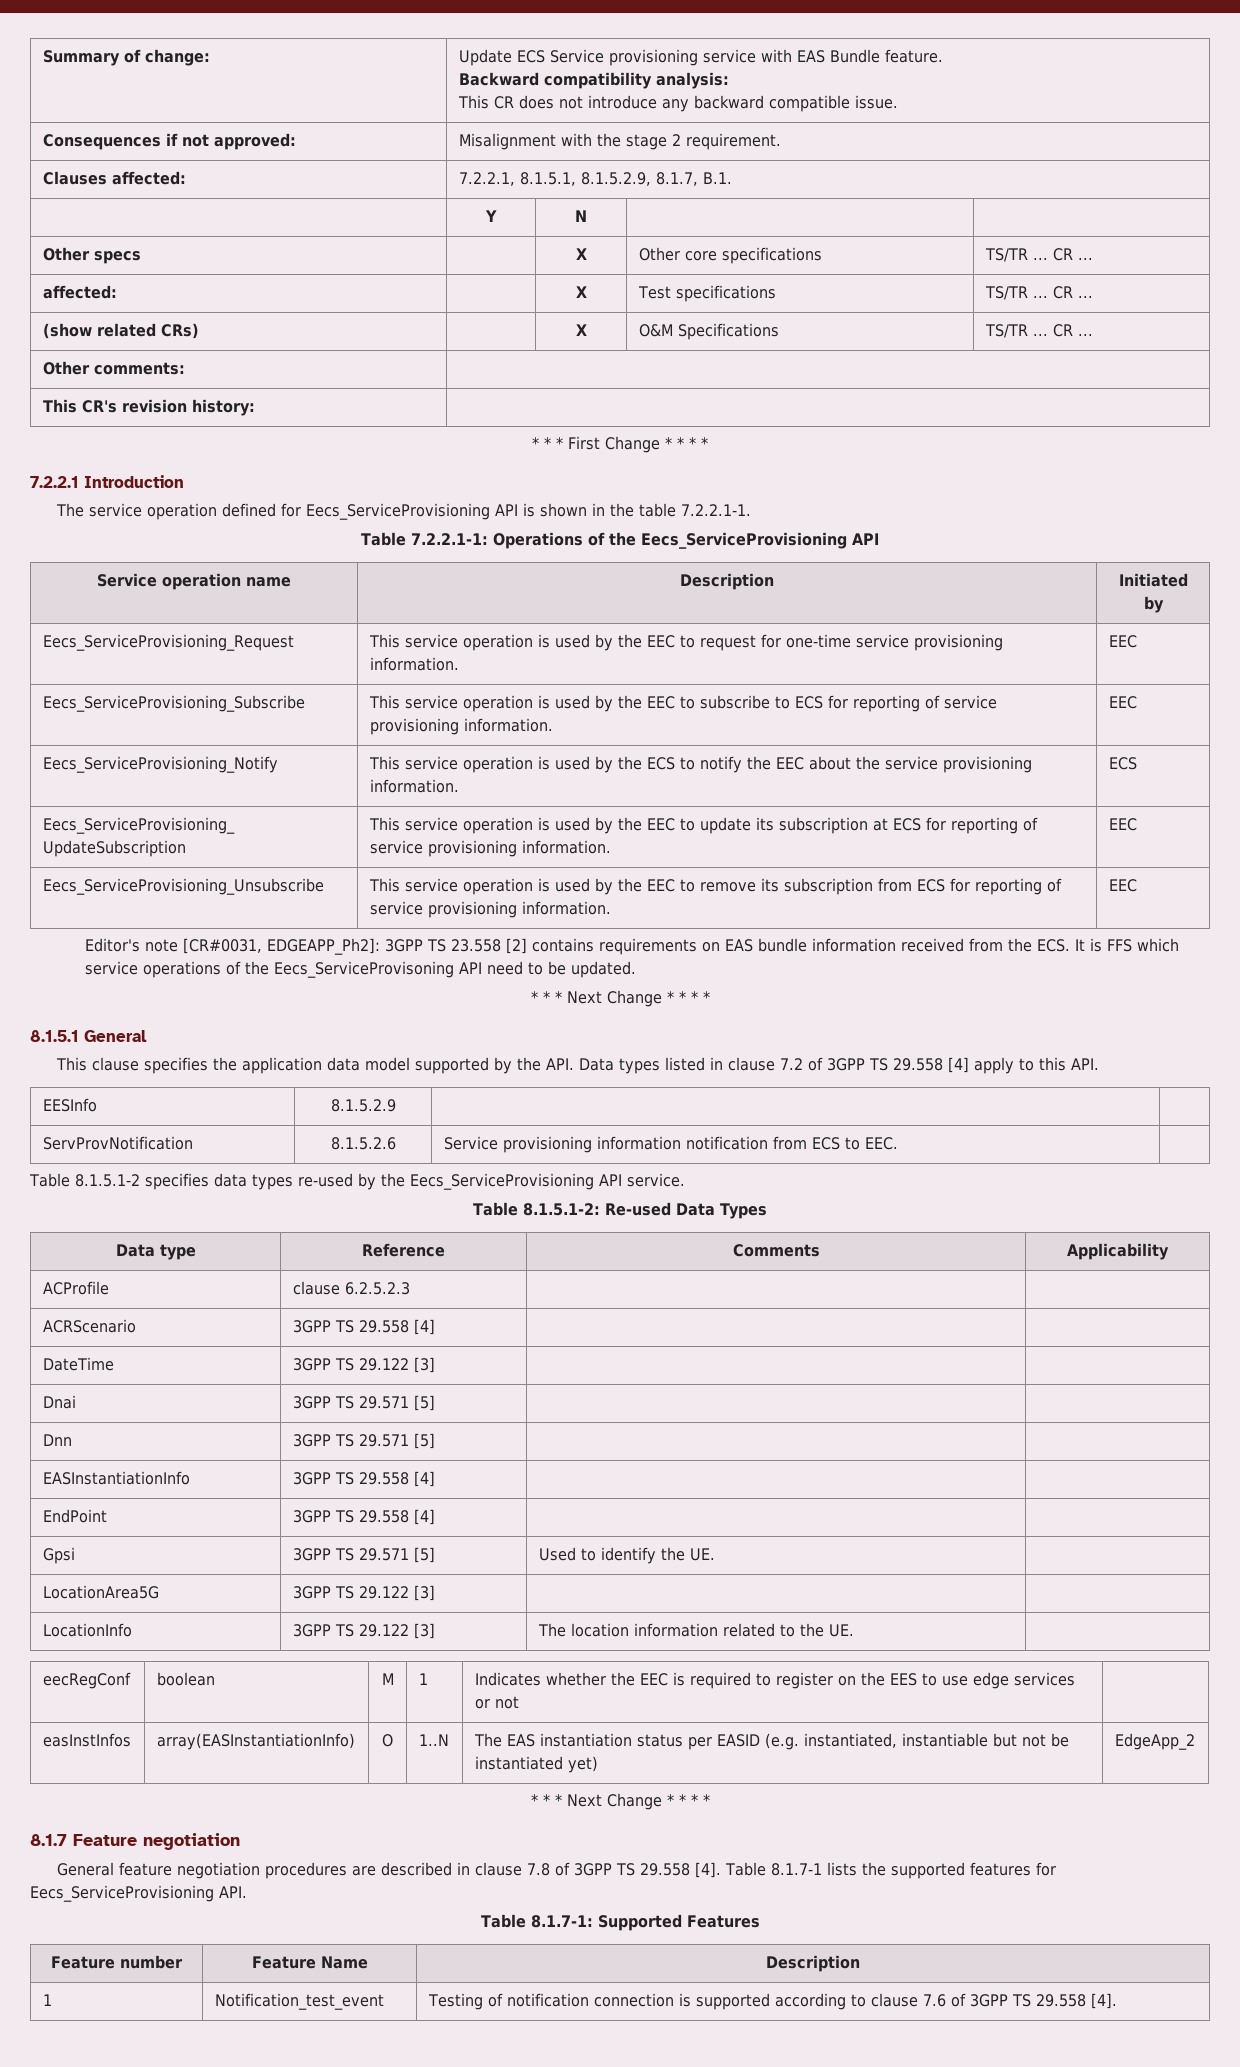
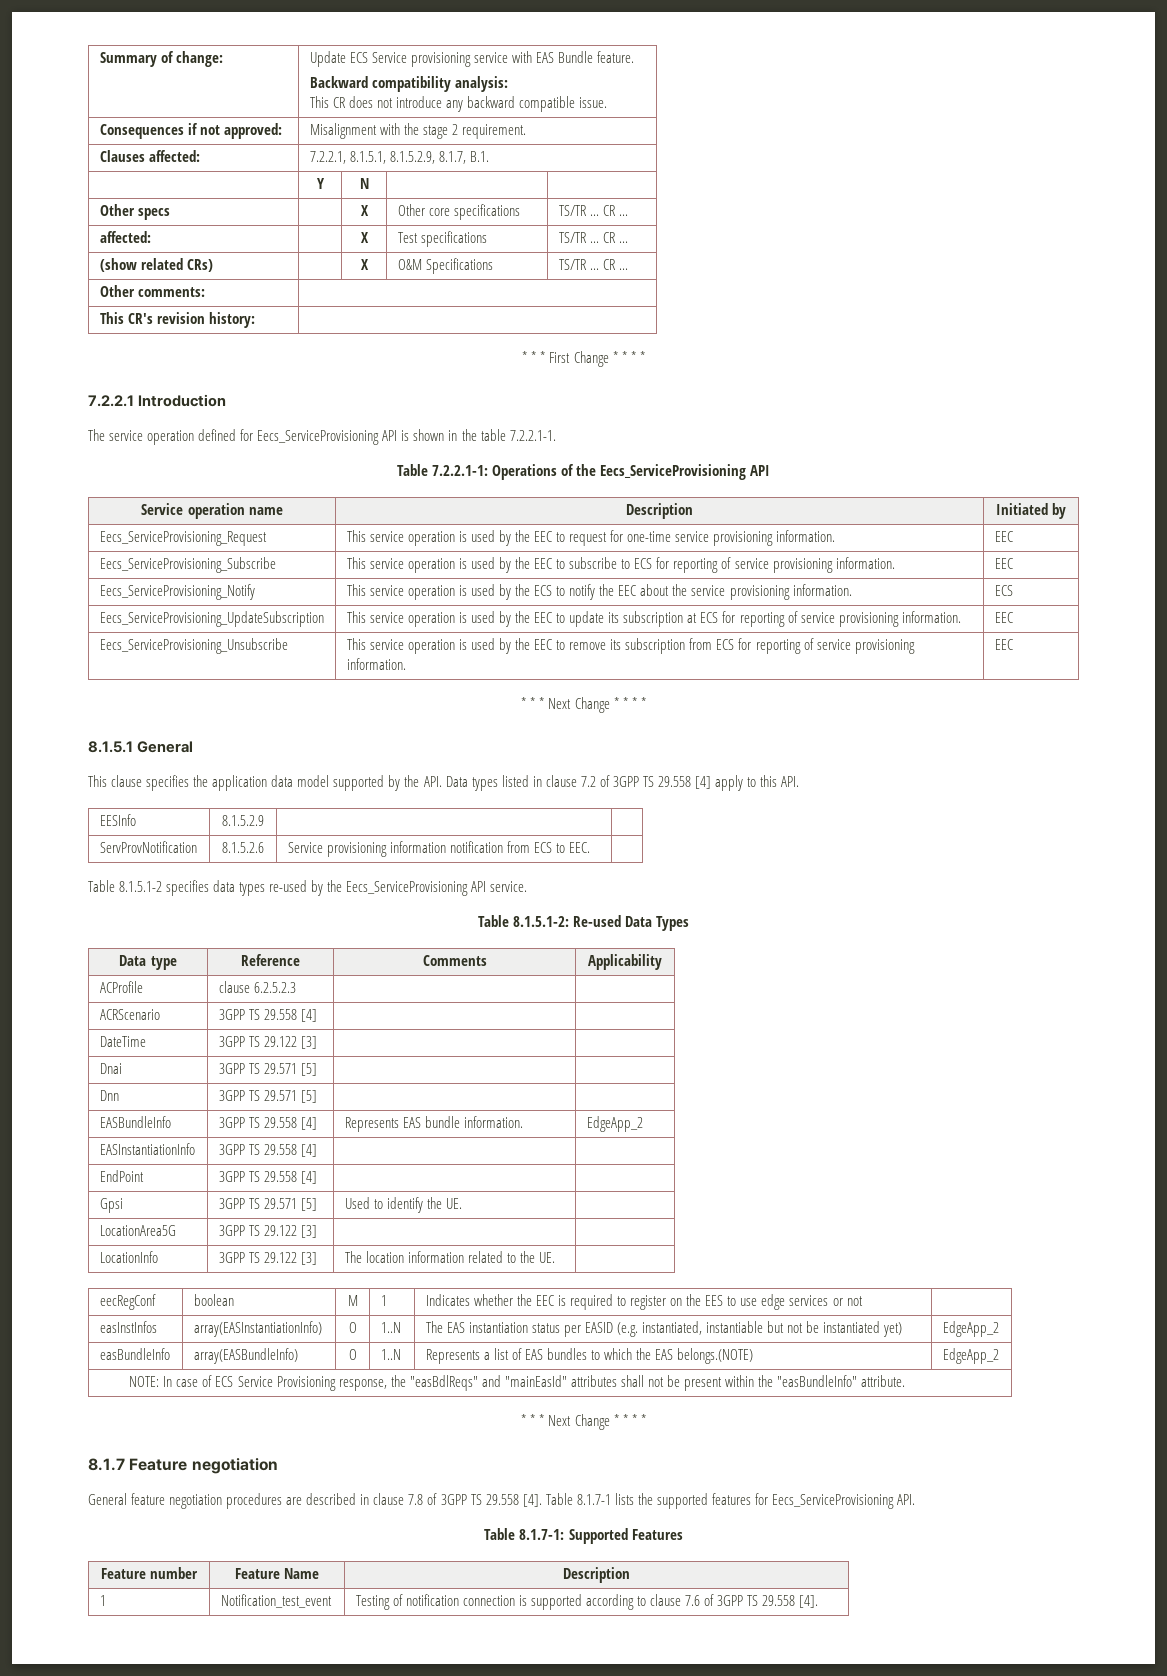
[85,938,1180,955] [85,961,637,978] // Editor's note [CR#0031, EDGEAPP_Ph2]: 3GPP TS 23.558 [2] contains requirements on EAS bundle information received from the ECS. It is FFS which service operations of the Eecs_ServiceProvisoning API need to be updated. -> (1013, 644) none
(435, 1441) none -> [99,1116,171,1128] [218,1117,317,1130] [344,1116,523,1132] [586,1116,643,1132] // EASBundleInfo | 3GPP TS 29.558 [4] | Represents EAS bundle information. | EdgeApp_2
(1195, 1741) none -> [99,1348,170,1360] [193,1348,298,1364] [348,1349,357,1360] [380,1349,401,1360] [425,1348,754,1364] [942,1348,999,1364] [129,1375,906,1391] // easBundleInfo | array(EASBundleInfo) | O | 1..N | Represents a list of EAS bundles to which the EAS belongs.(NOTE) | EdgeApp_2 // NOTE: In case of ECS Service Provisioning response, the "easBdlReqs" and "mainEasId" attributes shall not be present within the "easBundleInfo" attribute.

